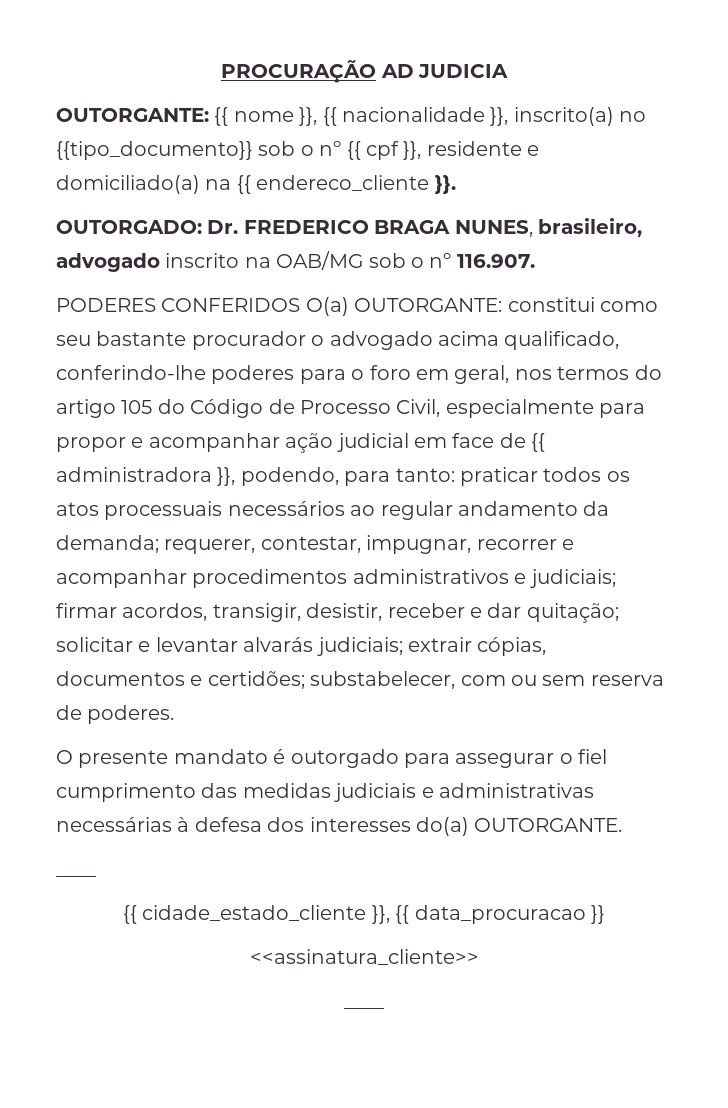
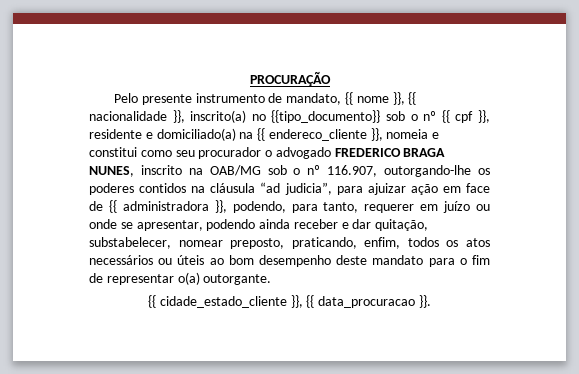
[380,64,508,78] [56,108,209,122] AD JUDICIA // OUTORGANTE: -> [114,93,342,105] // Pelo presente instrumento de mandato,
[434,175,456,194] [56,220,239,234] }}. // OUTORGADO: Dr. -> [370,128,440,141] [89,147,331,159] }}, nomeia e constitui como seu procurador o advogado
[538,218,642,237] [56,253,160,272] brasileiro, advogado -> (134, 171) none
[456,254,535,268] [56,297,658,316] [56,331,620,350] [56,365,662,384] [56,399,646,418] [56,433,409,453] 116.907. // PODERES CONFERIDOS O(a) OUTORGANTE: constitui como seu bastante procurador o advogado acima qualificado, conferindo-lhe poderes para o foro em geral, nos termos do artigo 105 do Código de Processo Civil, especialmente para propor e acompanhar ação judicial -> [327,165,490,177] [89,182,438,195] 116.907, outorgando-lhe os poderes contidos na cláusula “ad judicia”, para ajuizar ação
[395,467,630,486] [56,501,610,520] [56,535,574,554] [56,569,616,588] [56,603,619,623] [56,637,547,656] [56,671,664,689] [56,705,175,724] [56,749,608,768] [56,783,594,802] [56,817,623,836] [56,876,96,877] tanto: praticar todos os atos processuais necessários ao regular andamento da demanda; requerer, contestar, impugnar, recorrer e acompanhar procedimentos administrativos e judiciais; firmar acordos, transigir, desistir, receber e dar quitação; solicitar e levantar alvarás judiciais; extrair cópias, documentos e certidões; substabelecer, com ou sem reserva de poderes. // O presente mandato é outorgado para assegurar o fiel cumprimento das medidas judiciais e administrativas necessárias à defesa dos interesses do(a) OUTORGANTE. // ____ -> [323,201,490,213] [89,219,429,231] [89,237,490,249] [89,255,490,267] [89,272,272,285] tanto, requerer em juízo ou onde se apresentar, podendo ainda receber e dar quitação, substabelecer, nomear preposto, praticando, enfim, todos os atos necessários ou úteis ao bom desempenho deste mandato para o fim de representar o(a) outorgante.
[590,905,605,924] [249,949,479,965] [344,1008,384,1009] }} // <<assinatura_cliente>> // ____ -> [418,295,431,308] }}.

